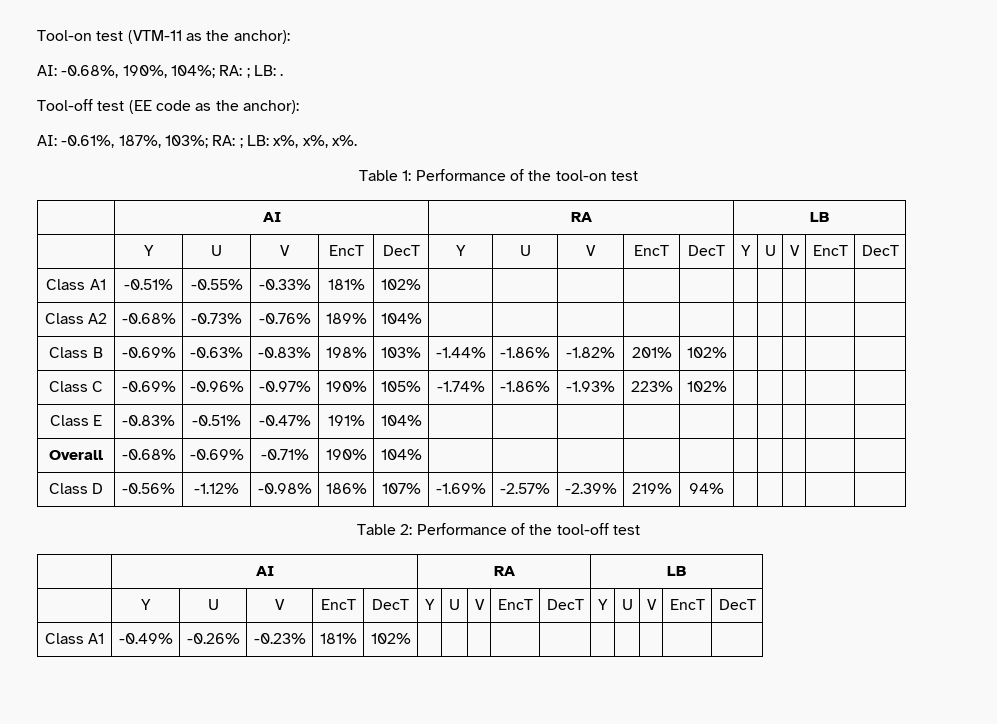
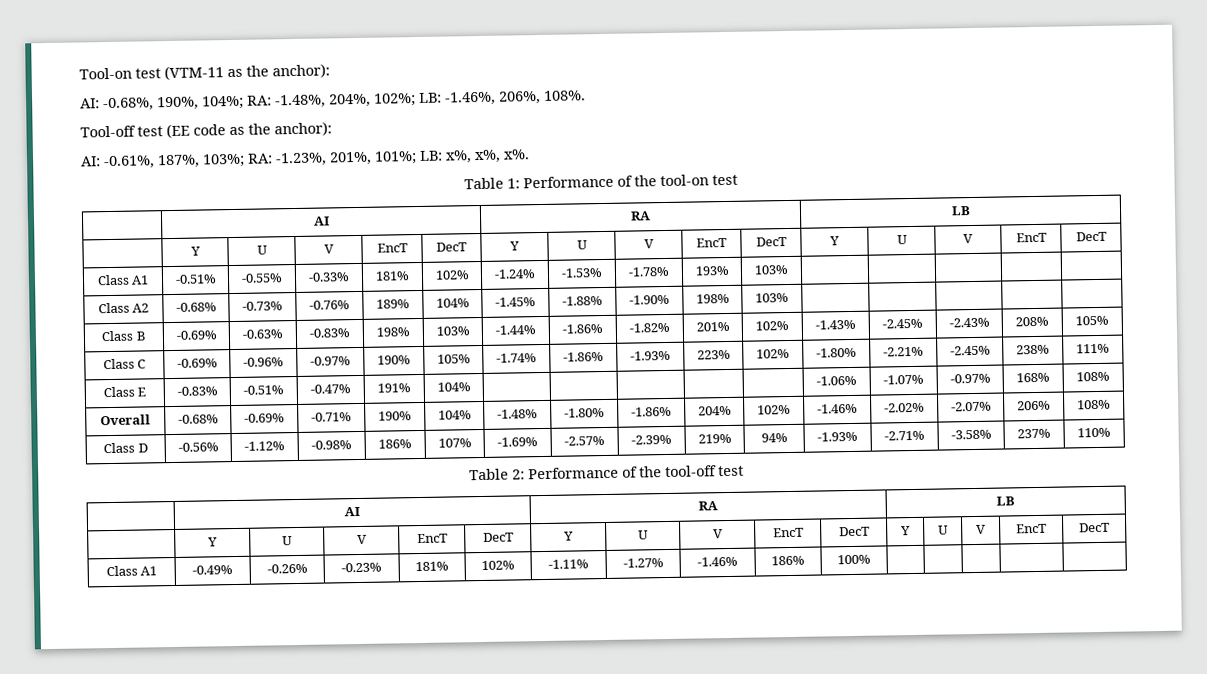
[246,65,284,78] ; LB: . -> [275,90,586,109] -1.48%, 204%, 102%; LB: -1.46%, 206%, 108%.
[239,138,243,148] ; -> [275,151,417,167] -1.23%, 201%, 101%;
(421, 284) | | | | -> [494,269,536,279] [561,268,603,278] [628,266,670,277] [694,265,730,276] [754,264,789,275] -1.24% | -1.53% | -1.78% | 193% | 103%
(422, 318) | | | | -> [495,297,536,307] [562,296,603,306] [629,294,670,305] [695,293,730,304] [755,292,789,303] -1.45% | -1.88% | -1.90% | 198% | 103%
(727, 352) | | | | -> [815,319,856,330] [882,318,923,329] [948,317,990,328] [1015,316,1049,327] [1075,315,1109,326] -1.43% | -2.45% | -2.43% | 208% | 105%
(727, 386) | | | | -> [816,347,857,358] [883,346,924,357] [949,345,991,356] [1016,344,1050,355] [1076,343,1110,354] -1.80% | -2.21% | -2.45% | 238% | 111%
(422, 420) | | | | -> [816,375,857,386] [883,374,924,385] [949,373,991,384] [1016,372,1050,383] [1076,371,1110,382] -1.06% | -1.07% | -0.97% | 168% | 108%
(422, 454) | | | | | | | | | -> [497,409,538,419] [564,407,605,418] [631,406,672,417] [697,405,732,416] [757,404,791,415] [817,403,858,414] [884,402,925,413] [950,401,992,412] [1017,400,1051,411] [1077,399,1111,410] -1.48% | -1.80% | -1.86% | 204% | 102% | -1.46% | -2.02% | -2.07% | 206% | 108%
(724, 488) | | | | -> [817,431,858,442] [884,430,925,441] [950,429,992,440] [1017,428,1051,439] [1077,427,1111,438] -1.93% | -2.71% | -3.58% | 237% | 110%
(411, 638) | | | | -> [548,559,589,569] [622,558,664,568] [697,556,738,567] [771,555,805,566] [837,554,871,565] -1.11% | -1.27% | -1.46% | 186% | 100%

